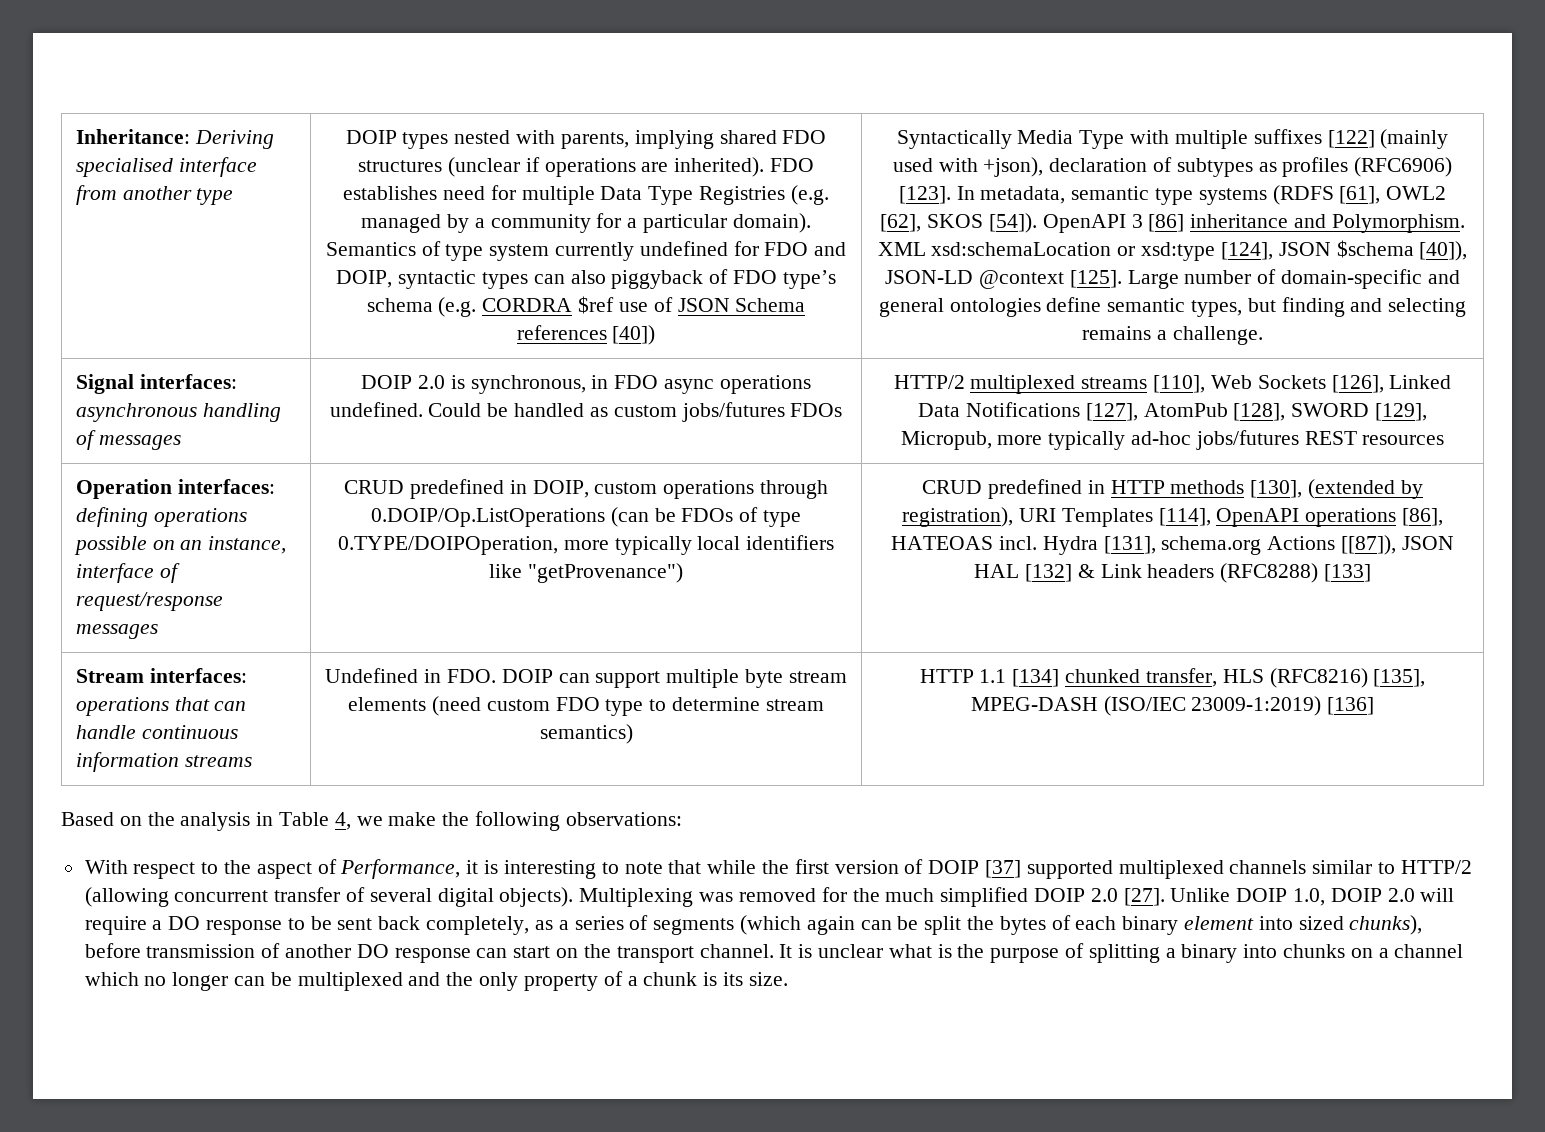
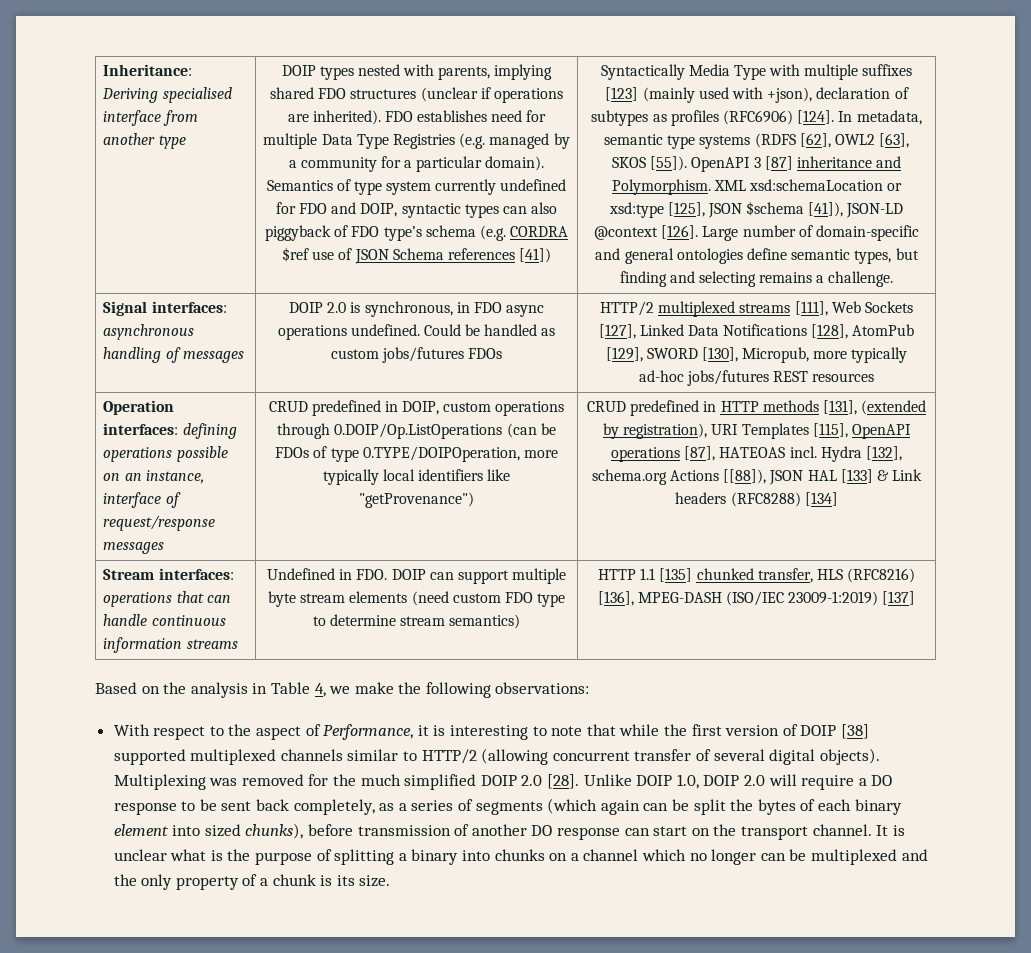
[612,325,656,345] [40]) -> [519,248,552,263] [41])
[1327,130,1375,148] [122] -> [605,87,639,101] [123]
[898,186,951,204] [123]. -> [797,110,835,124] [124].
[1339,186,1447,204] [880,213,1037,233] [61], OWL2 [62], SKOS [54]). -> [799,133,910,148] [611,156,688,171] [62], OWL2 [63], SKOS [55]).
[1148,214,1185,232] [86] -> [764,156,793,170] [87]
[1220,242,1273,260] [124], -> [667,202,705,217] [125],
[1419,241,1468,261] [40]), -> [808,202,844,217] [41]),
[1069,270,1122,288] [125]. -> [661,225,699,239] [126].
[1153,375,1206,393] [110], -> [794,301,828,316] [111],
[1331,375,1384,393] [126], -> [598,324,636,339] [127],
[1085,403,1427,421] [127], AtomPub [128], SWORD [129], -> [811,324,915,339] [605,347,738,362] [128], AtomPub [129], SWORD [130],
[1250,480,1303,498] [130], -> [822,400,857,415] [131],
[1158,508,1211,526] [114], -> [812,423,848,438] [115],
[1401,508,1443,526] [86], -> [684,446,716,461] [87],
[1103,536,1156,554] [131], -> [865,446,902,461] [132],
[1341,535,1397,555] [[87]), -> [723,469,767,484] [[88]),
[1024,564,1072,582] [132] -> [840,469,873,483] [133]
[1323,564,1371,582] [133] -> [804,492,838,506] [134]
[1012,669,1060,687] [134] -> [659,568,693,582] [135]
[1373,669,1426,687] [135], -> [597,591,634,606] [136],
[1327,697,1375,715] [136] -> [882,591,916,605] [137]
[984,860,1021,878] [37] -> [840,724,869,739] [38]
[1123,888,1165,906] [27]. -> [547,774,580,789] [28].

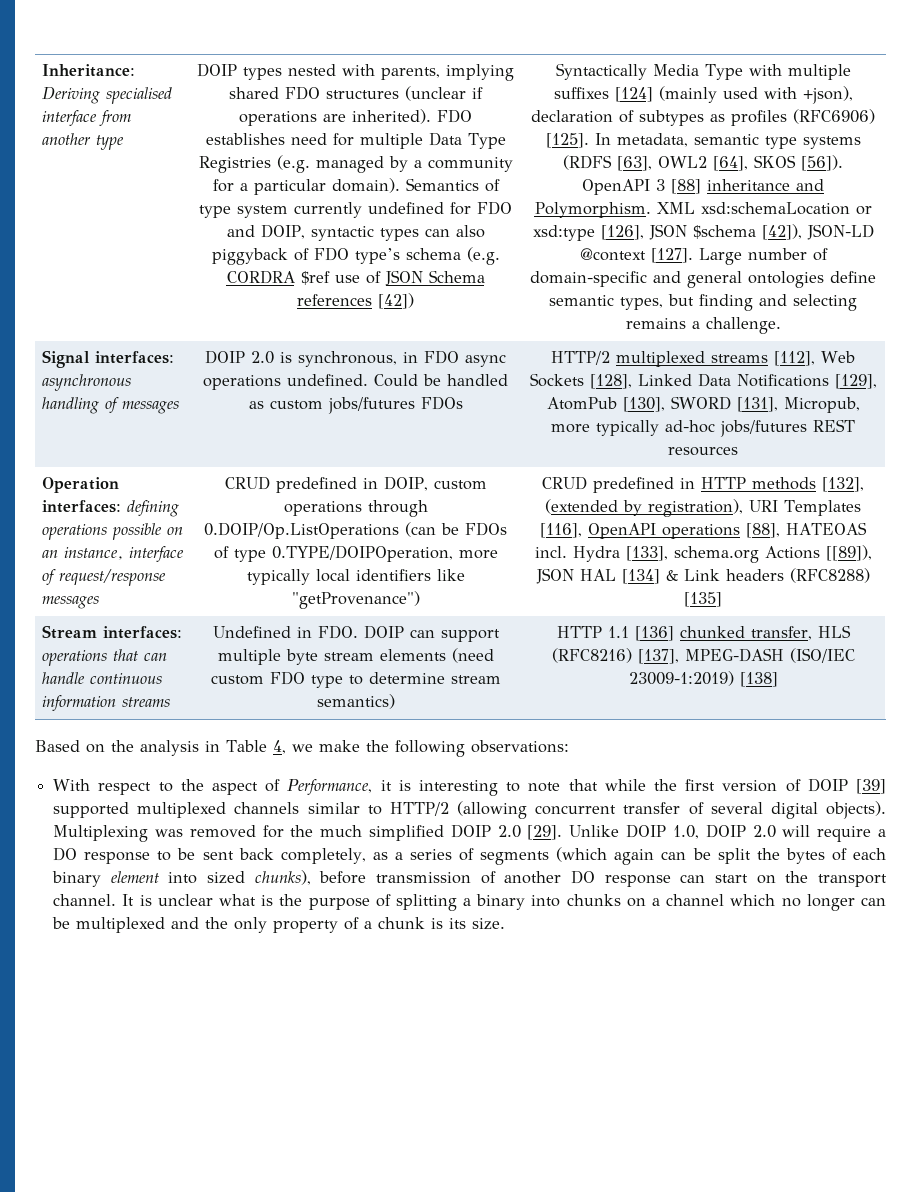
[519,248,552,263] [41]) -> [377,293,414,309] [42])
[605,87,639,101] [123] -> [614,87,653,102] [124]
[797,110,835,124] [124]. -> [545,133,589,148] [125].
[799,133,910,148] [611,156,688,171] [62], OWL2 [63], SKOS [55]). -> [617,155,843,171] [63], OWL2 [64], SKOS [56]).
[764,156,793,170] [87] -> [671,179,701,194] [88]
[667,202,705,217] [125], -> [600,225,644,240] [126],
[808,202,844,217] [41]), -> [761,224,802,240] [42]),
[661,225,699,239] [126]. -> [650,248,693,263] [127].
[794,301,828,316] [111], -> [774,351,816,366] [112],
[598,324,636,339] [127], -> [589,374,632,389] [128],
[811,324,915,339] [605,347,738,362] [128], AtomPub [129], SWORD [130], -> [834,374,877,389] [546,396,778,412] [129], AtomPub [130], SWORD [131],
[822,400,857,415] [131], -> [822,477,864,492] [132],
[812,423,848,438] [115], -> [540,523,583,538] [116],
[684,446,716,461] [87], -> [746,523,781,538] [88],
[865,446,902,461] [132], -> [625,546,668,561] [133],
[723,469,767,484] [[88]), -> [825,545,872,561] [[89]),
[840,469,873,483] [133] -> [621,569,660,584] [134]
[804,492,838,506] [134] -> [684,592,722,607] [135]
[659,568,693,582] [135] -> [634,626,674,641] [136]
[597,591,634,606] [136], -> [637,649,679,664] [137],
[882,591,916,605] [137] -> [739,672,778,687] [138]
[840,724,869,739] [38] -> [856,779,887,794] [39]
[547,774,580,789] [28]. -> [527,825,563,840] [29].

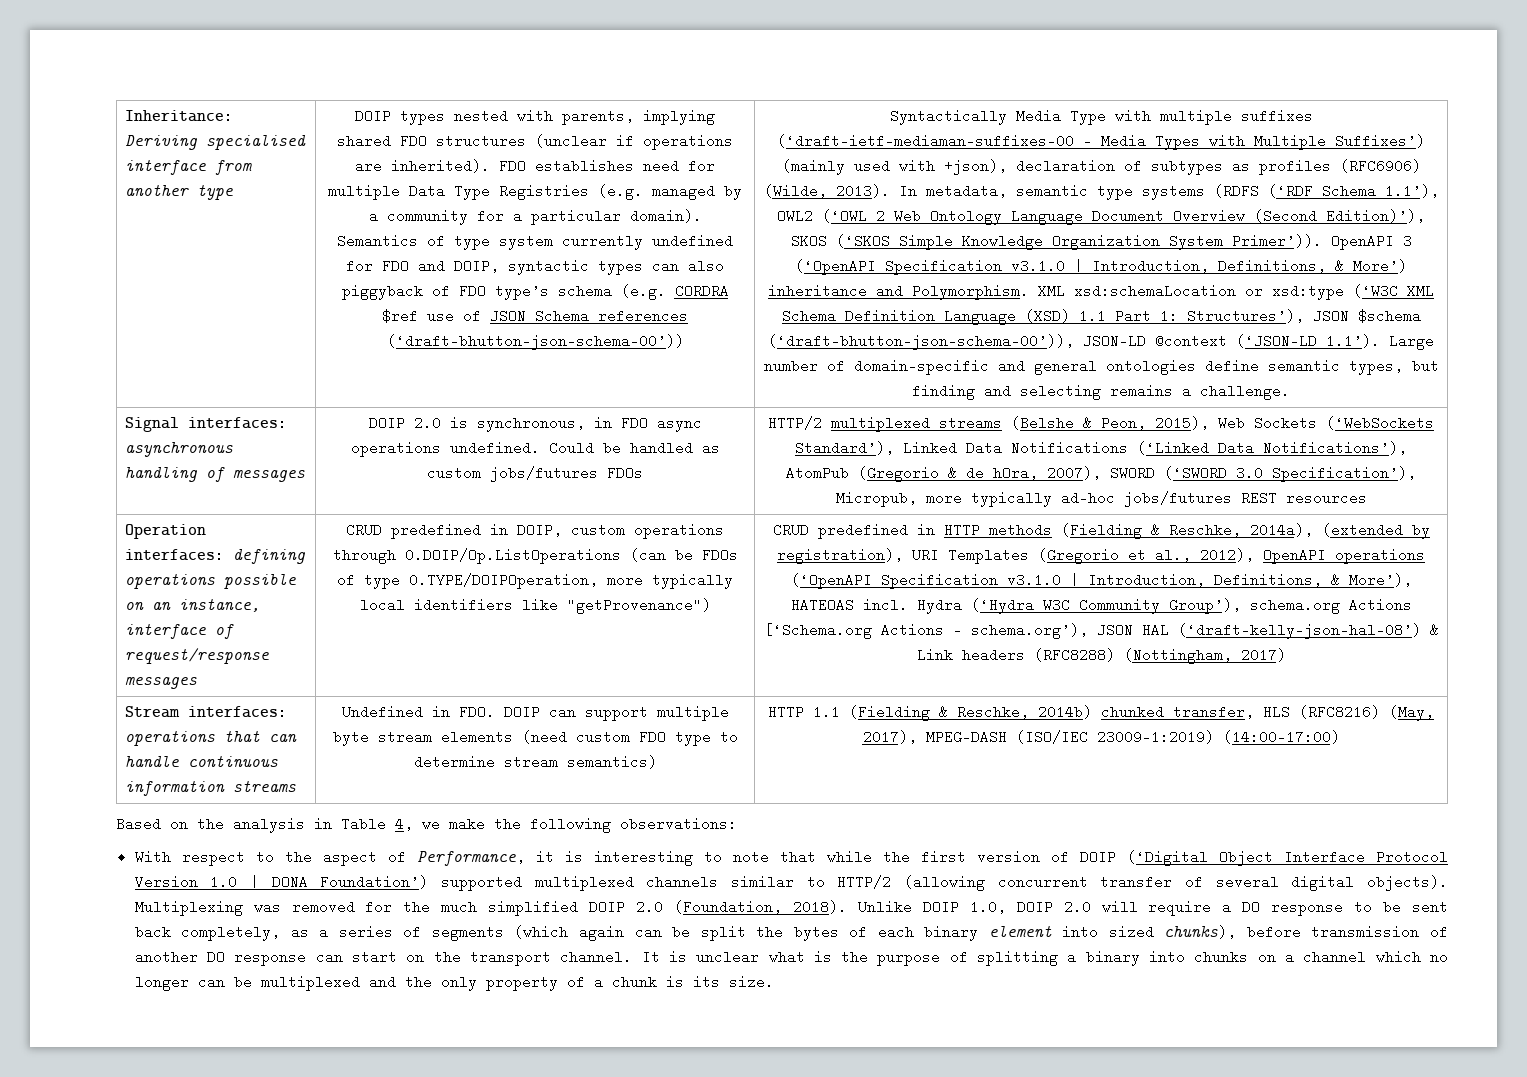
[377,293,414,309] [42]) -> [386,334,684,350] (‘draft-bhutton-json-schema-00’))
[614,87,653,102] [124] -> [777,134,1425,150] (‘draft-ietf-mediaman-suffixes-00 - Media Types with Multiple Suffixes’)
[545,133,589,148] [125]. -> [763,184,890,198] (Wilde, 2013).
[617,155,843,171] [582,179,701,195] [63], OWL2 [64], SKOS [56]). OpenAPI 3 [88] -> [1267,184,1439,198] [777,209,1425,225] [790,234,1412,250] [795,259,1407,275] (‘RDF Schema 1.1’), OWL2 (‘OWL 2 Web Ontology Language Document Overview (Second Edition)’), SKOS (‘SKOS Simple Knowledge Organization System Primer’)). OpenAPI 3 (‘OpenAPI Specification v3.1.0 | Introduction, Definitions, & More’)
[600,225,644,240] [126], -> [1352,284,1434,298] [781,309,1304,325] (‘W3C XML Schema Definition Language (XSD) 1.1 Part 1: Structures’),
[761,224,802,240] [42]), -> [768,334,1074,350] (‘draft-bhutton-json-schema-00’)),
[650,248,693,263] [127]. -> [1235,334,1380,348] (‘JSON-LD 1.1’).
[774,351,856,366] [529,373,877,389] [546,396,778,412] [112], Web Sockets [128], Linked Data Notifications [129], AtomPub [130], SWORD [131], -> [1011,416,1434,430] [795,441,1407,455] [786,466,1416,482] (Belshe & Peon, 2015), Web Sockets (‘WebSockets Standard’), Linked Data Notifications (‘Linked Data Notifications’), AtomPub (Gregorio & de hOra, 2007), SWORD (‘SWORD 3.0 Specification’),
[822,477,864,492] [132], -> [1060,523,1313,539] (Fielding & Reschke, 2014a),
[540,522,868,539] [534,545,872,563] [116], OpenAPI operations [88], HATEOAS incl. Hydra [133], schema.org Actions [[89]), -> [1038,548,1425,564] [790,573,1412,589] [790,598,1412,614] [763,623,1088,639] (Gregorio et al., 2012), OpenAPI operations (‘OpenAPI Specification v3.1.0 | Introduction, Definitions, & More’), HATEOAS incl. Hydra (‘Hydra W3C Community Group’), schema.org Actions [‘Schema.org Actions - schema.org’),
[621,569,660,584] [134] -> [1177,623,1421,639] (‘draft-kelly-json-hal-08’)
[684,592,722,607] [135] -> [1123,648,1286,664] (Nottingham, 2017)
[634,626,674,641] [136] -> [849,705,1092,721] (Fielding & Reschke, 2014b)
[637,649,679,664] [137], -> [1388,705,1434,721] [862,730,917,744] (May, 2017),
[739,672,778,687] [138] -> [1222,730,1340,744] (14:00-17:00)
[856,779,887,794] [39] -> [1126,850,1448,866] [134,875,429,889] (‘Digital Object Interface Protocol Version 1.0 | DONA Foundation’)
[527,825,563,840] [29]. -> [674,900,847,914] (Foundation, 2018).

